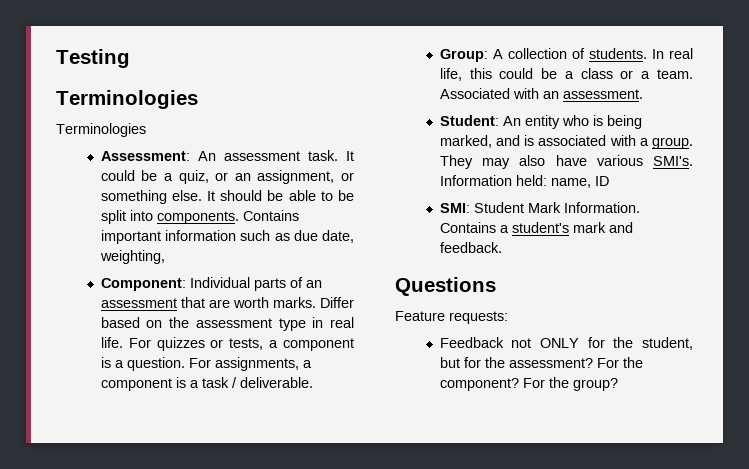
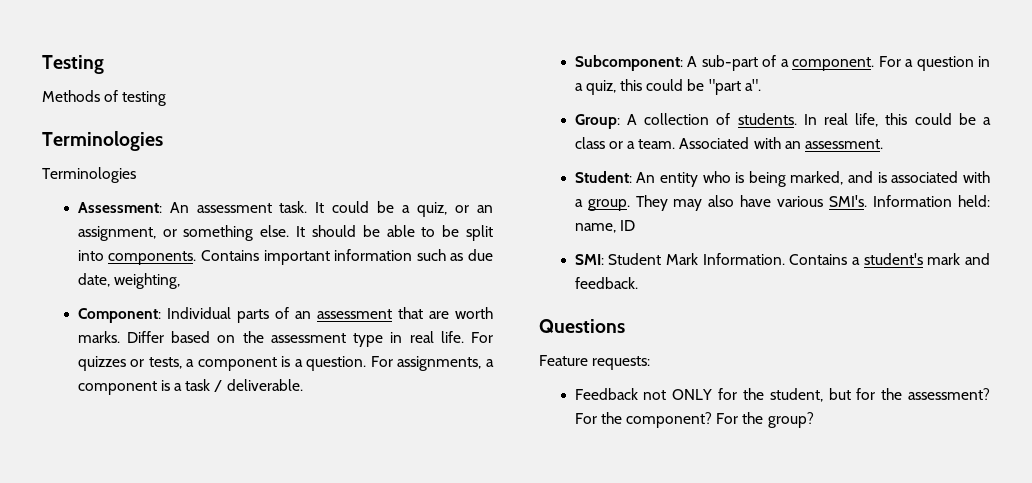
(130, 58) none -> [42,90,167,106] // Methods of testing
(313, 382) none -> [574,55,991,71] [574,79,761,95] // Subcomponent: A sub-part of a component. For a question in a quiz, this could be "part a".

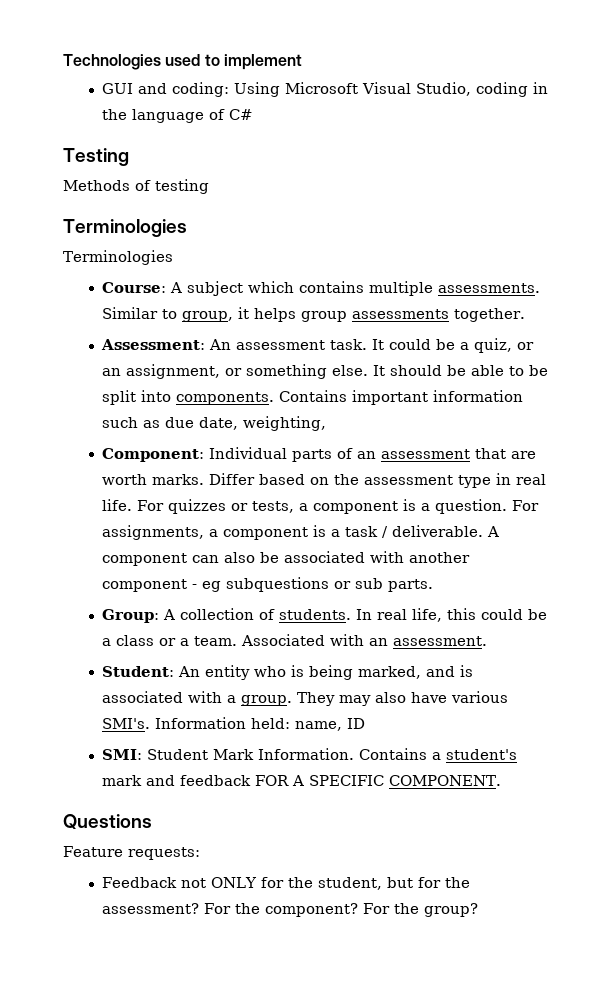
(42, 64) none -> [63,54,302,70] [102,82,549,97] [102,109,254,123] Technologies used to implement // GUI and coding: Using Microsoft Visual Studio, coding in the language of C# //
(136, 175) none -> [102,281,541,296] [102,307,526,322] // Course: A subject which contains multiple assessments. Similar to group, it helps group assessments together.
[574,55,991,71] [574,79,761,95] // Subcomponent: A sub-part of a component. For a question in a quiz, this could be "part a". -> [487,526,500,537] [102,551,471,566] [102,577,434,592] A component can also be associated with another component - eg subquestions or sub parts.
[574,277,638,289] feedback. -> [180,775,502,786] feedback FOR A SPECIFIC COMPONENT.

